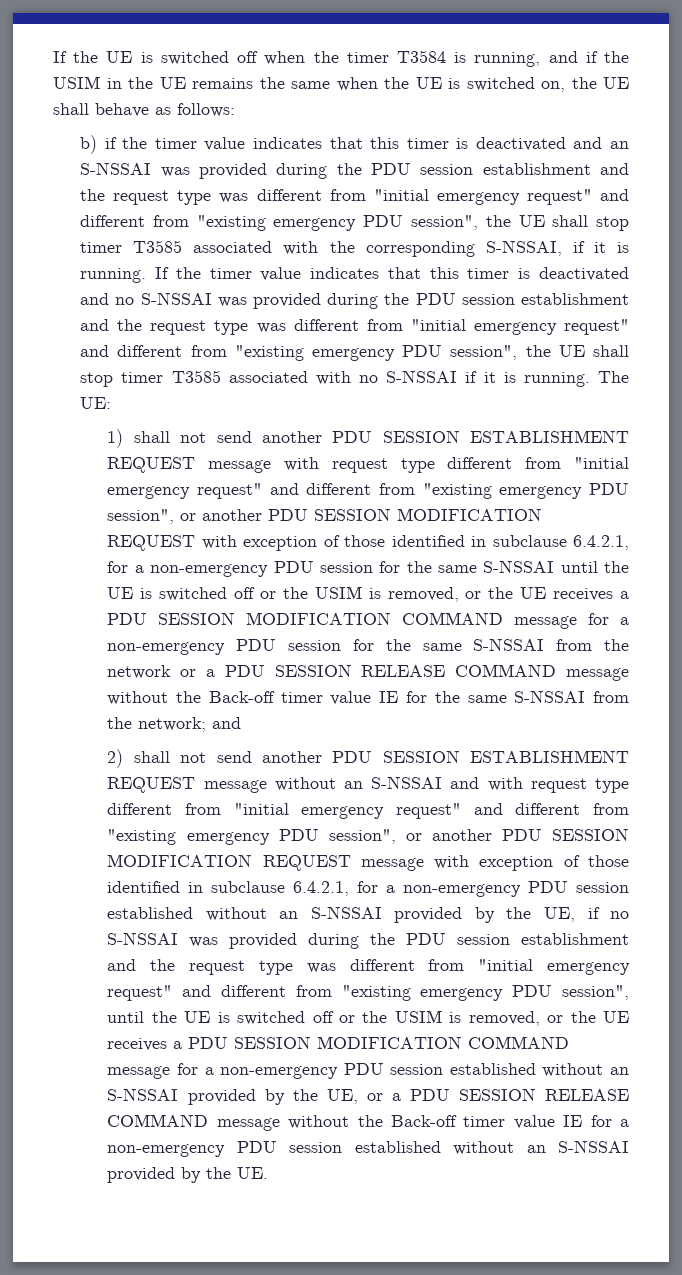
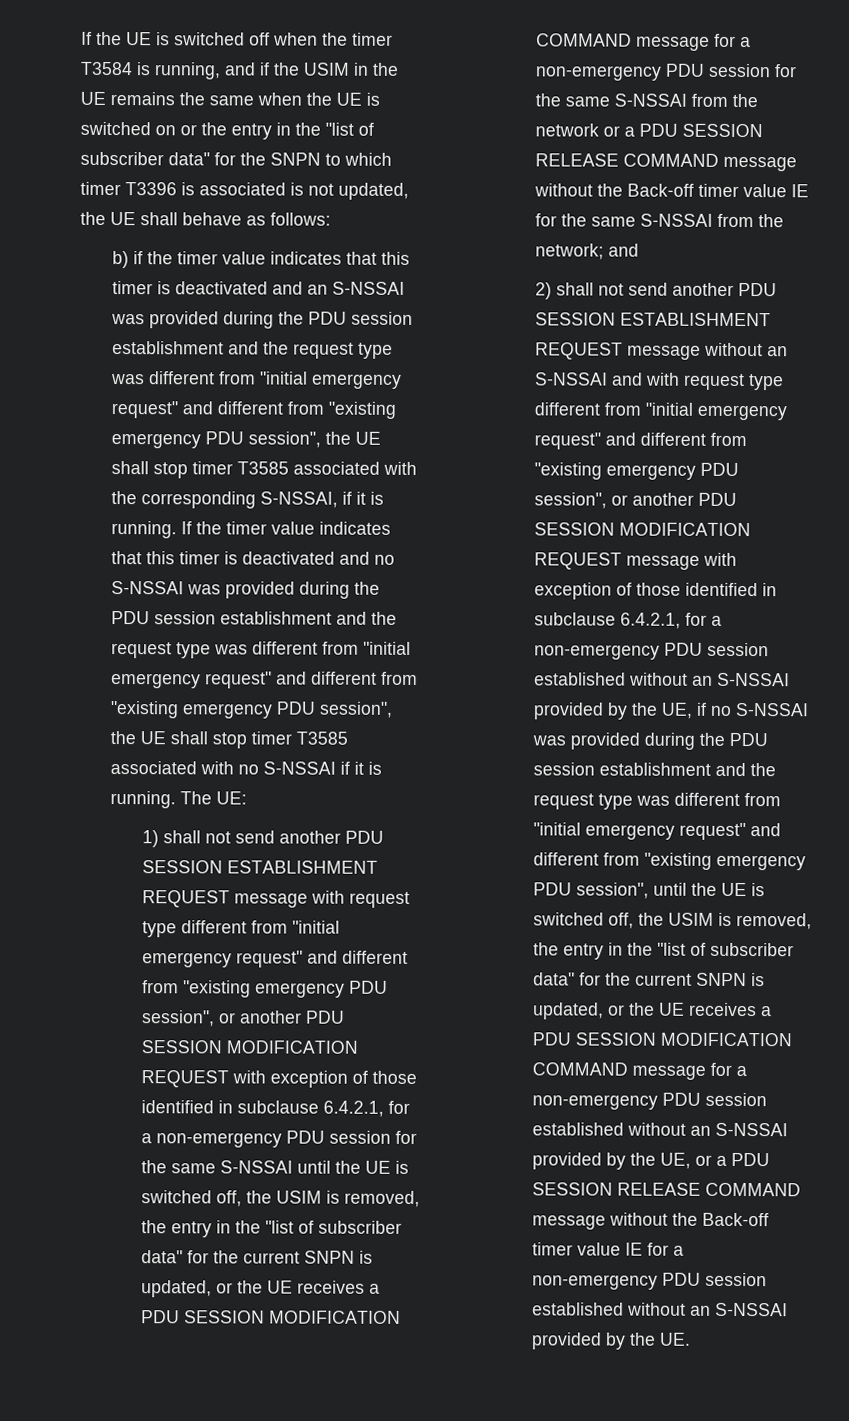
[541,81,565,92] on, -> [155,122,374,140] [80,151,392,166] [80,181,409,200] on or the entry in the "list of subscriber data" for the SNPN to which timer T3396 is associated is not updated,
[234,586,459,602] off or the USIM is removed, -> [215,1190,420,1207] [140,1220,402,1238] [140,1250,373,1264] [140,1280,212,1298] off, the USIM is removed, the entry in the "list of subscriber data" for the current SNPN is updated,
[312,1010,540,1026] off or the USIM is removed, -> [607,912,812,930] [532,942,794,960] [532,972,765,987] [532,1002,604,1020] off, the USIM is removed, the entry in the "list of subscriber data" for the current SNPN is updated,

